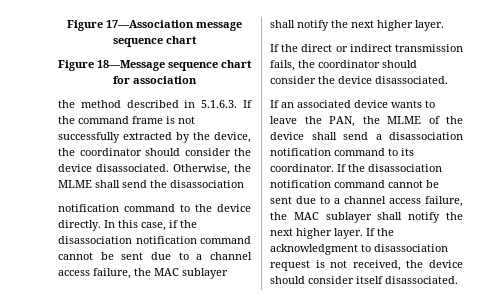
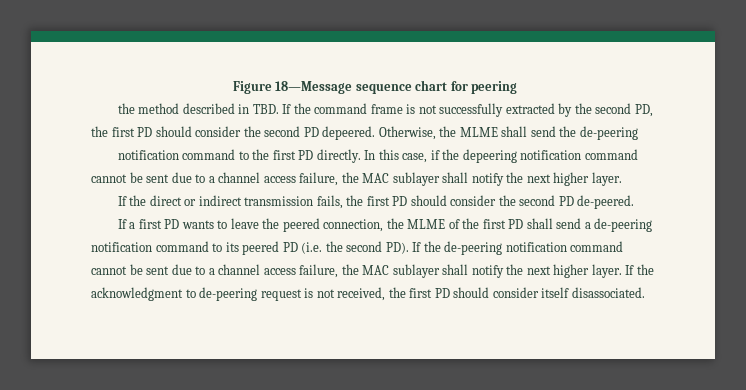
[67,20,242,31] [113,36,197,47] [58,60,94,71] Figure 17—Association message sequence chart // Figure -> [232,81,272,94] Figure
[133,76,197,84] association -> [471,81,518,94] peering
[201,100,238,108] 5.1.6.3. -> [252,104,279,114] TBD.
[214,132,251,143] [58,148,251,156] [58,164,169,172] device, the coordinator should consider the device disassociated. -> [595,103,653,117] [91,126,376,140] second PD, the first PD should consider the second PD depeered.
[170,180,244,188] disassociation -> [579,126,638,140] de-peering
[217,204,251,212] device -> [272,150,314,160] first PD
[58,236,132,244] disassociation -> [462,149,517,163] depeering
[318,60,417,68] [270,76,448,84] [270,100,388,108] coordinator should consider the device disassociated. // If an associated device -> [366,195,635,209] [117,219,180,229] first PD should consider the second PD de-peered. // If a first PD
[329,116,355,127] PAN, -> [282,218,384,232] peered connection,
[270,132,304,140] device -> [482,219,524,229] first PD
[389,132,463,140] disassociation -> [594,218,653,232] de-peering
[270,164,442,172] coordinator. If the disassociation -> [242,241,503,255] peered PD (i.e. the second PD). If the de-peering
[374,244,448,252] disassociation -> [199,287,258,301] de-peering
[429,260,463,268] device -> [409,288,450,298] first PD

